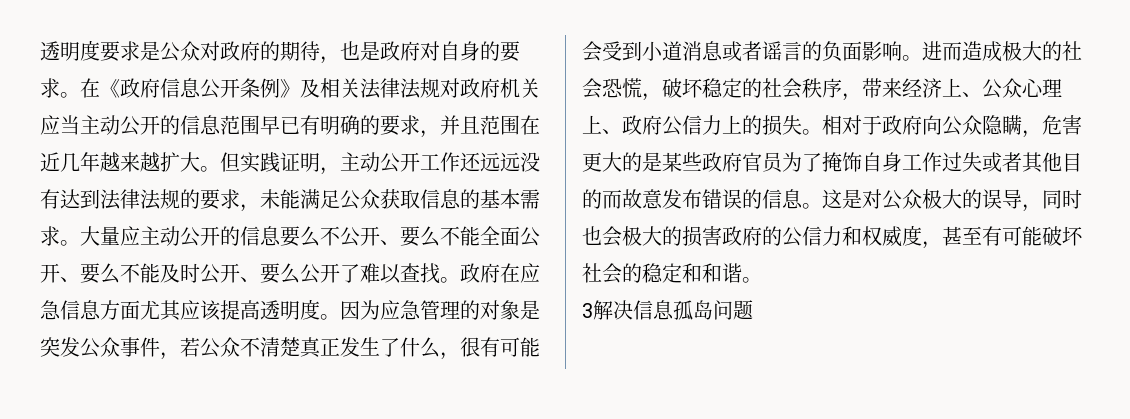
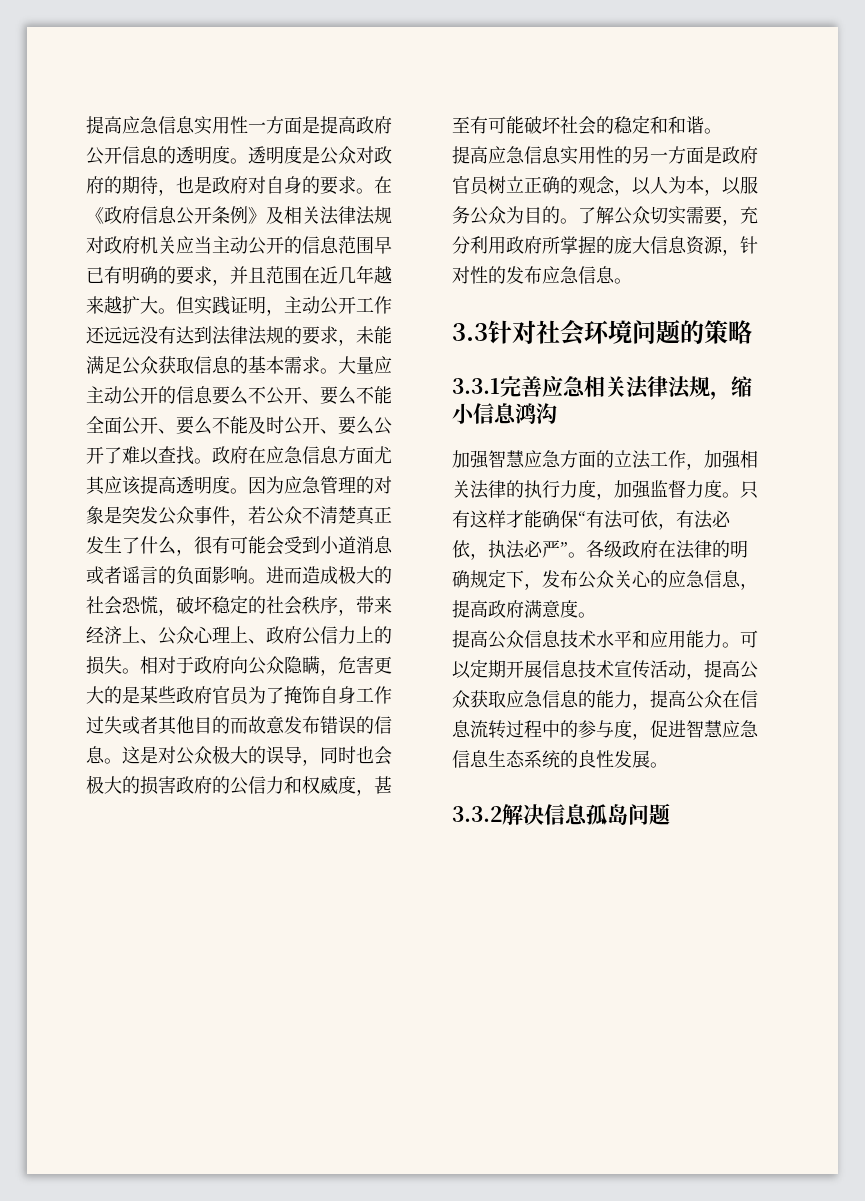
[40,40,140,62] 透明度要求 -> [86,116,392,135] [86,146,302,165] 提高应急信息实用性一方面是提高政府公开信息的透明度。透明度
[582,303,593,318] 3 -> [452,146,758,165] [452,176,758,196] [452,206,758,226] [452,236,758,256] [452,266,632,284] [452,319,752,346] [452,376,752,400] [452,403,557,424] [452,450,758,470] [452,480,758,500] [452,510,731,530] [452,540,748,560] [452,569,758,590] [452,600,596,618] [452,630,758,649] [452,659,758,680] [452,690,758,710] [452,720,759,740] [452,750,668,768] [452,806,502,822] 提高应急信息实用性的另一方面是政府官员树立正确的观念，以人为本，以服务公众为目的。了解公众切实需要，充分利用政府所掌握的庞大信息资源，针对性的发布应急信息。 // 3.3针对社会环境问题的策略 // 3.3.1完善应急相关法律法规，缩小信息鸿沟 // 加强智慧应急方面的立法工作，加强相关法律的执行力度，加强监督力度。只有这样才能确保“有法可依，有法必依，执法必严”。各级政府在法律的明确规定下，发布公众关心的应急信息，提高政府满意度。 // 提高公众信息技术水平和应用能力。可以定期开展信息技术宣传活动，提高公众获取应急信息的能力，提高公众在信息流转过程中的参与度，促进智慧应急信息生态系统的良性发展。 // 3.3.2

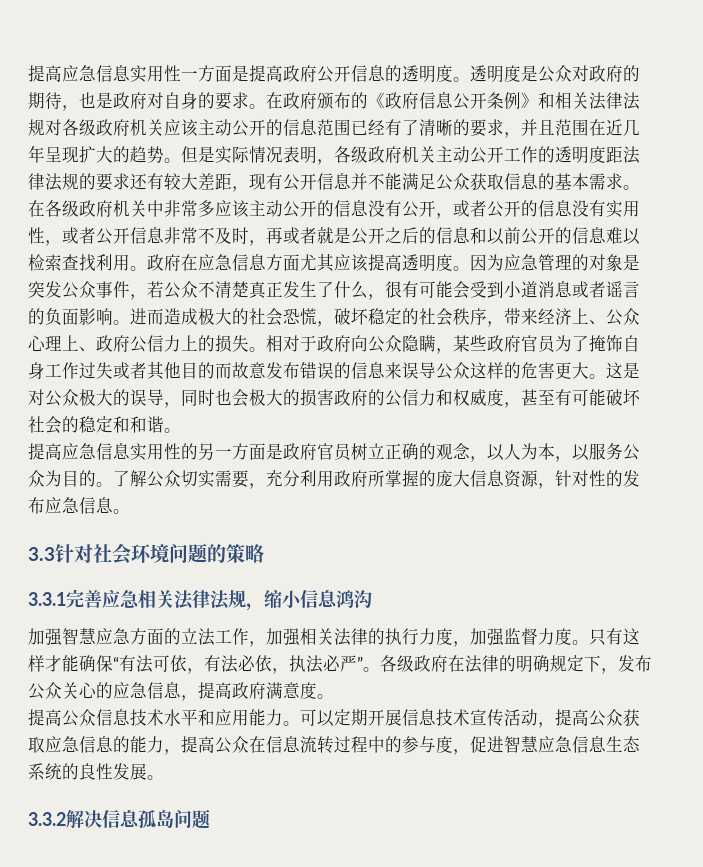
(392, 185) none -> [283,92,368,110] 政府颁布的
[266,206,284,224] 及 -> [538,92,555,109] 和
(104, 245) none -> [62,119,96,136] 各级
[194,236,212,254] 当 -> [181,119,198,137] 该
[374,236,392,254] [86,266,158,284] 早已有明确 -> [351,119,453,136] 已经有了清晰
[374,266,392,284] [86,296,392,316] [86,326,374,346] 越来越扩大。但实践证明，主动公开工作还远远没有达到法律法规的要求，未 -> [45,146,640,165] [28,173,385,192] 呈现扩大的趋势。但是实际情况表明，各级政府机关主动公开工作的透明度距法律法规的要求还有较大差距，现有公开信息并不
[338,356,392,374] [86,386,392,405] [86,416,392,435] [86,446,194,465] 大量应主动公开的信息要么不公开、要么不能全面公开、要么不能及时公开、要么公开了难以查找 -> [28,200,640,219] [28,227,640,246] [28,254,130,272] 在各级政府机关中非常多应该主动公开的信息没有公开，或者公开的信息没有实用性，或者公开信息非常不及时，再或者就是公开之后的信息和以前公开的信息难以检索查找利用
[338,656,392,674] [86,686,140,704] 危害更大的是 -> (453, 351) none
(105, 755) none -> [385,362,589,380] 来误导公众这样的危害更大

